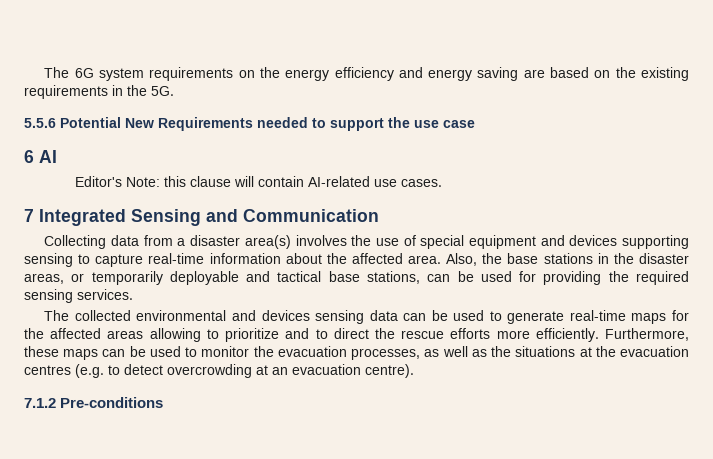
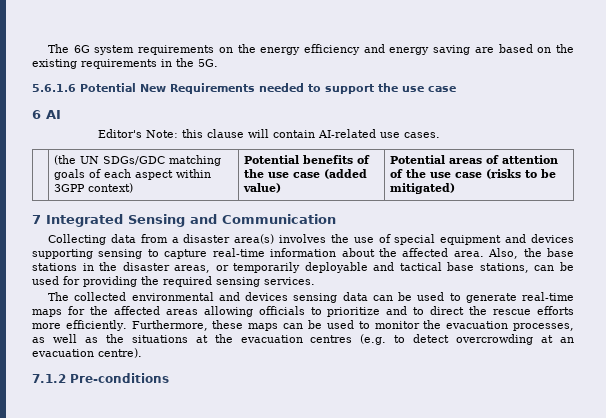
[24,118,56,128] 5.5.6 -> [32,84,76,92] 5.6.1.6
(443, 183) none -> [53,155,221,166] [53,169,211,180] [53,183,133,193] [243,155,370,164] [243,169,367,179] [242,183,281,193] [389,155,558,164] [389,169,556,179] [389,183,455,194] // | (the UN SDGs/GDC matching goals of each aspect within 3GPP context) | Potential benefits of the use case (added value) | Potential areas of attention of the use case (risks to be mitigated)
(201, 335) none -> [258,306,305,315] officials

